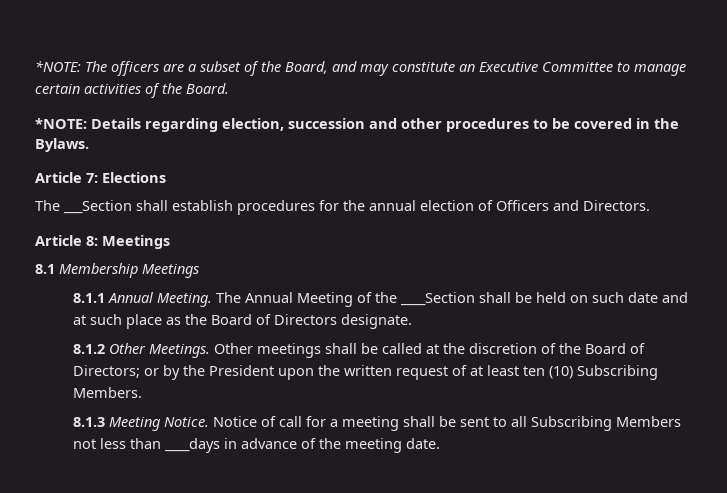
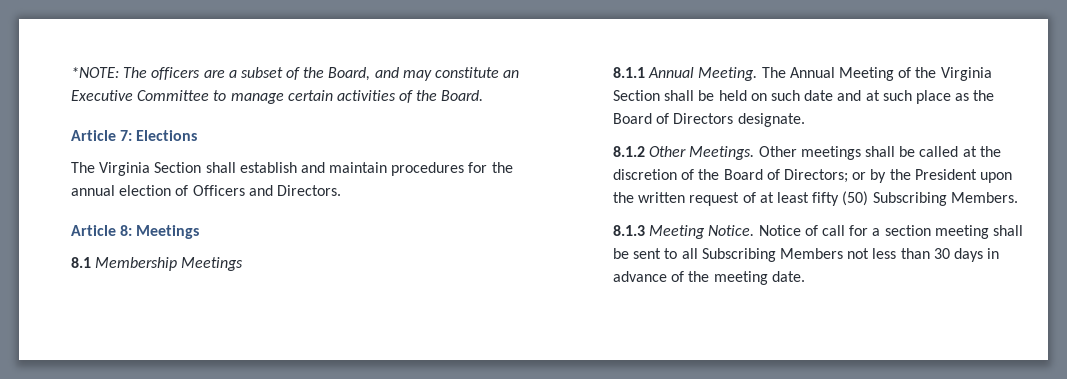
[35,118,679,132] [35,138,89,152] [35,172,166,183] [35,200,233,214] *NOTE: Details regarding election, succession and other procedures to be covered in the Bylaws. // Article 7: Elections // The ___Section shall establish -> [71,130,198,141] [71,162,388,176] Article 7: Elections // The Virginia Section shall establish and maintain
[399,292,475,306] ____Section -> [940,67,992,81] [613,90,661,101] Virginia Section
[522,366,573,379] ten (10) -> [812,191,869,206] fifty (50)
(338, 423) none -> [884,225,931,236] section
[163,438,220,453] ____days -> [933,248,983,262] 30 days

